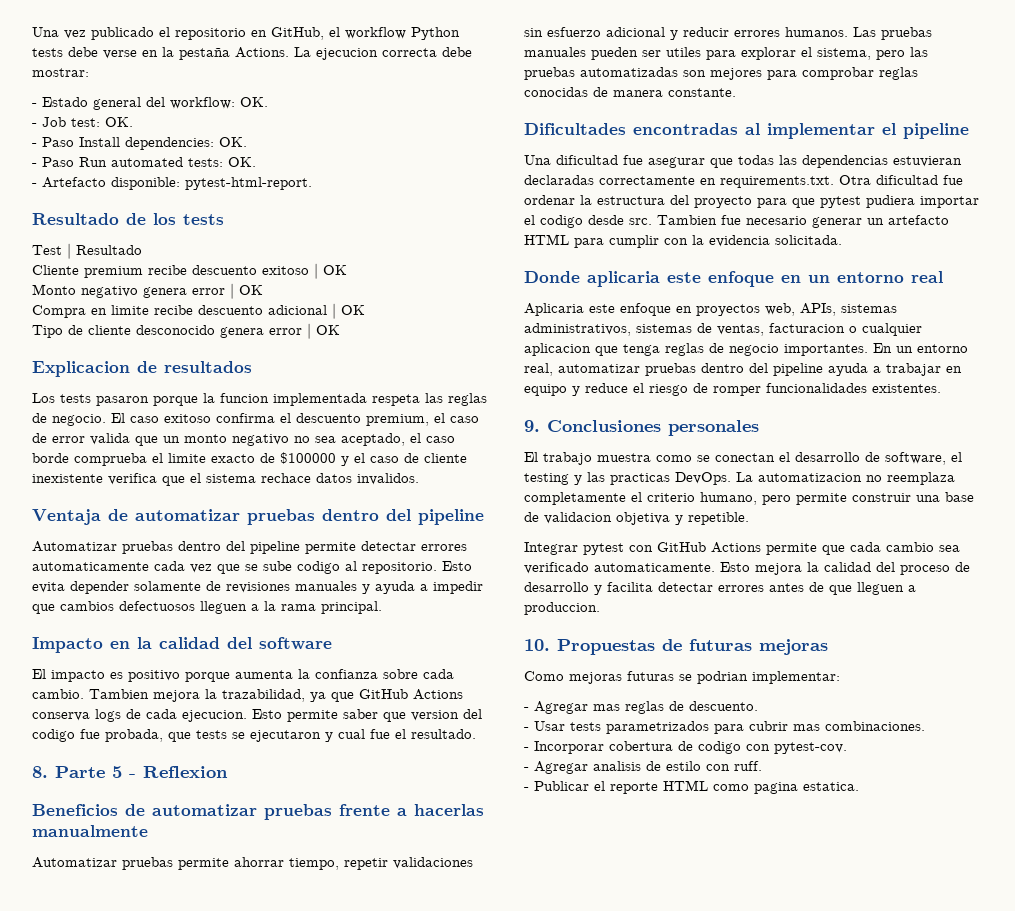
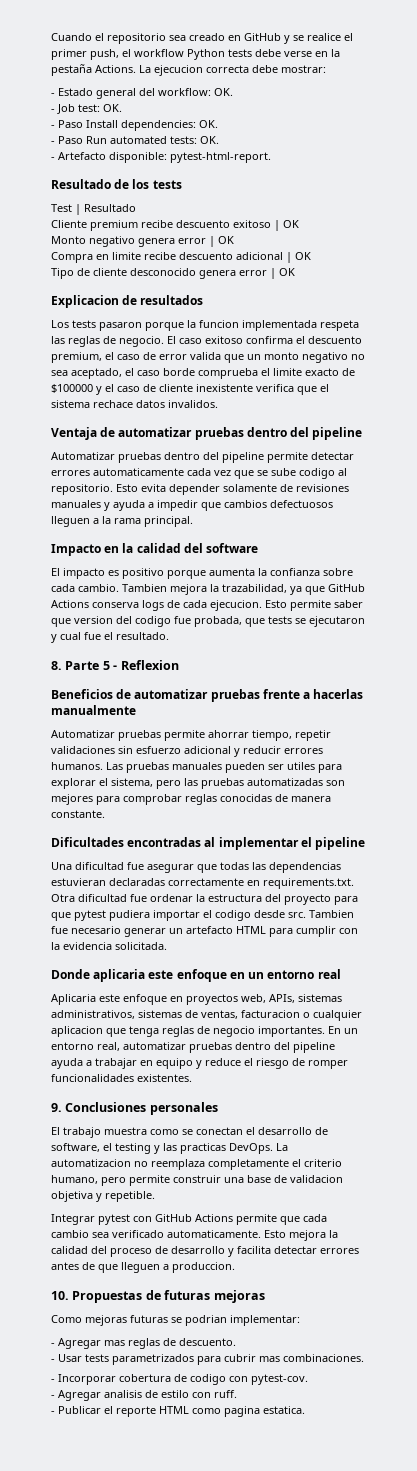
[32,27,324,40] Una vez publicado el repositorio en GitHub, -> [51,33,353,44] [51,49,119,60] Cuando el repositorio sea creado en GitHub y se realice el primer push,

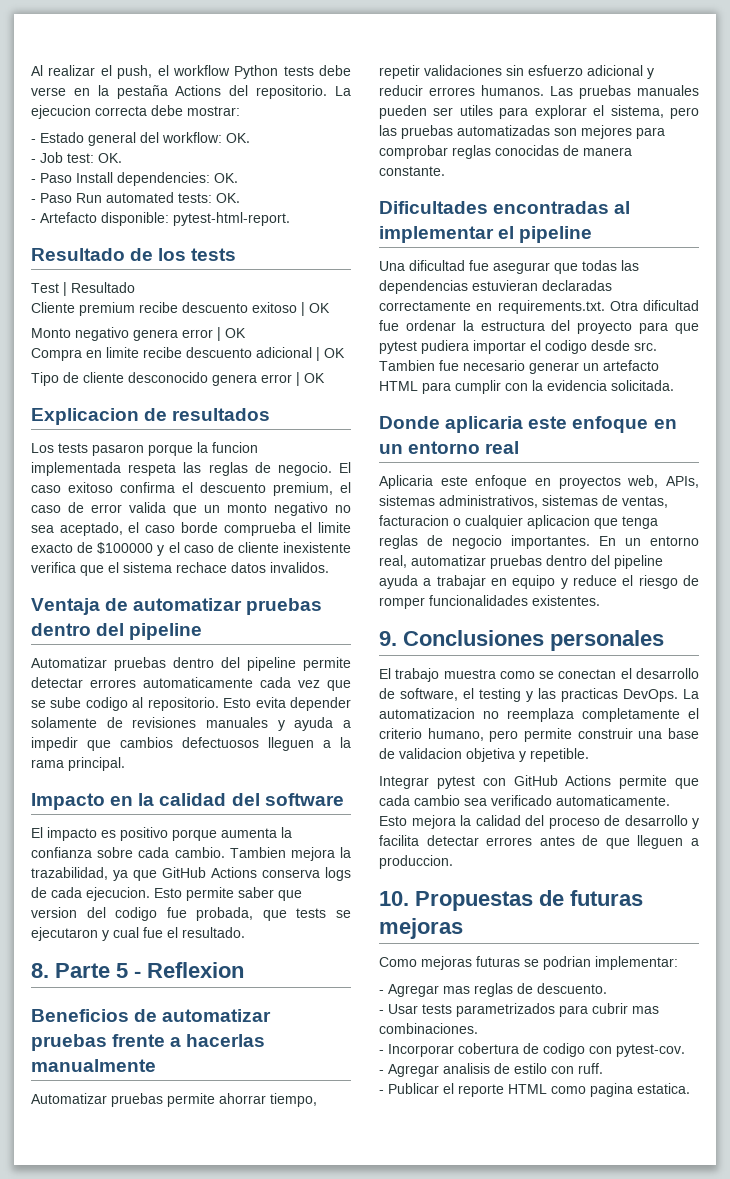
[51,33,353,44] [51,49,87,60] Cuando el repositorio sea creado en GitHub y se realice el primer -> [31,65,112,76] Al realizar el
[95,65,136,73] Actions. -> [175,85,328,99] Actions del repositorio.

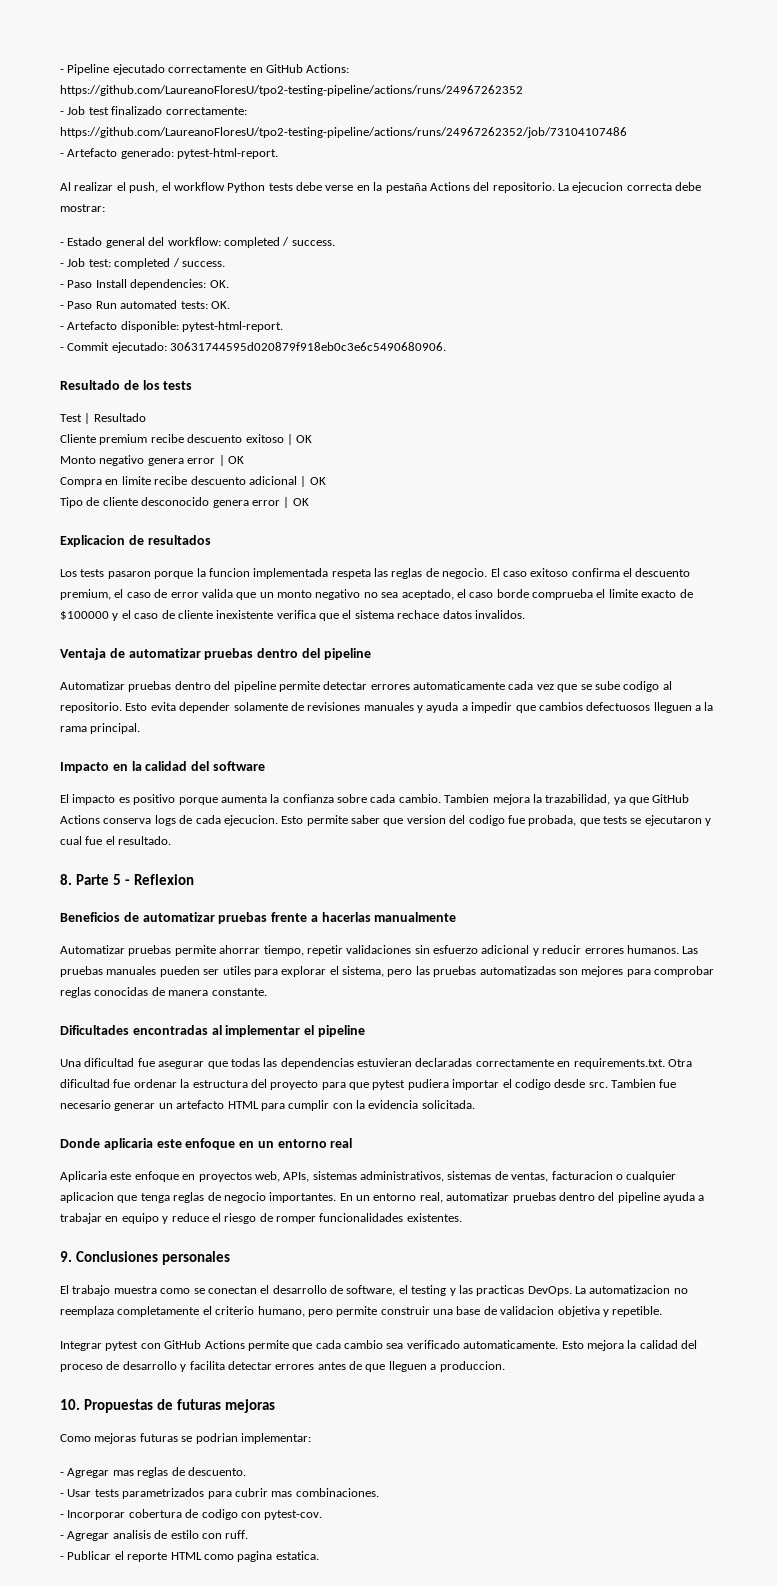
(31, 70) none -> [60,64,350,75] [60,85,523,96] [60,106,247,115] [60,127,627,138] [60,148,279,159] - Pipeline ejecutado correctamente en GitHub Actions: https://github.com/LaureanoFloresU/tpo2-testing-pipeline/actions/runs/24967262352 // - Job test finalizado correctamente: https://github.com/LaureanoFloresU/tpo2-testing-pipeline/actions/runs/24967262352/job/73104107486 // - Artefacto generado: pytest-html-report. //
[226,133,250,143] OK. -> [223,237,335,248] completed / success.
[98,153,122,163] OK. -> [114,258,225,269] completed / success.
(290, 219) none -> [60,342,447,353] // - Commit ejecutado: 30631744595d020879f918eb0c3e6c5490680906.

